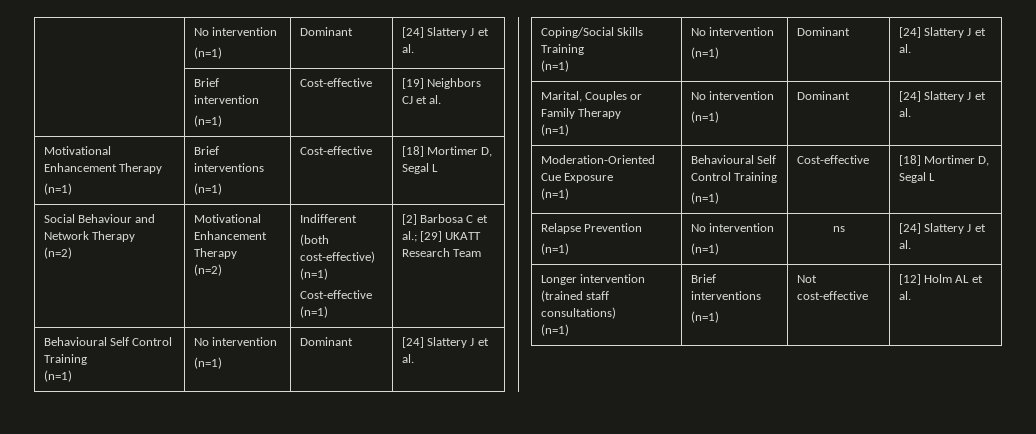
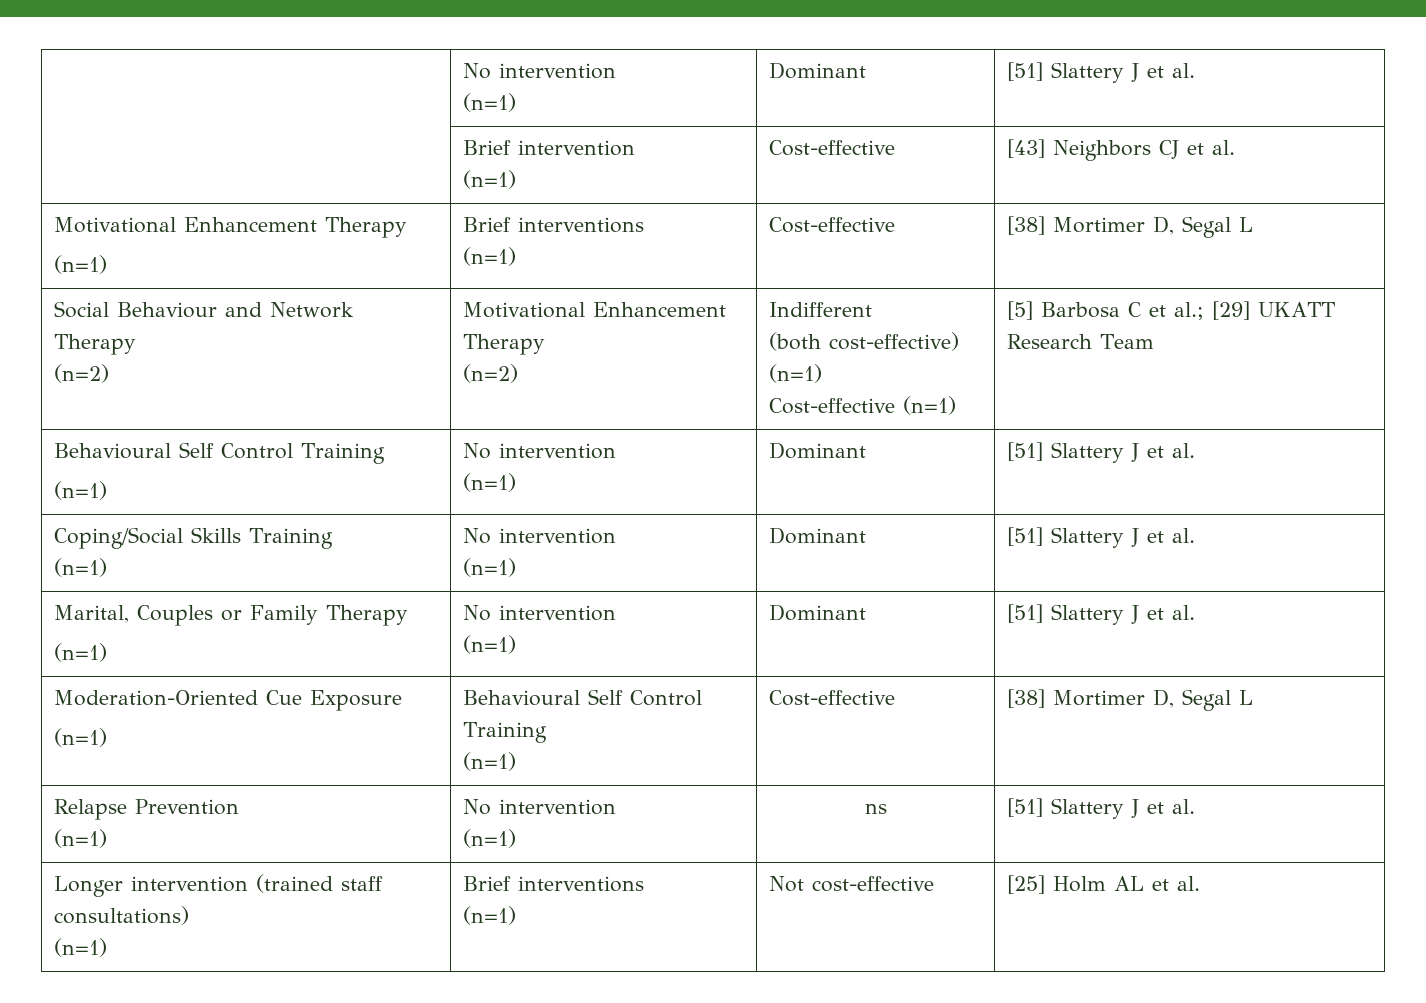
[193,27,278,36] [193,47,222,59] [299,27,353,36] [401,27,424,38] | No intervention // (n=1) | Dominant | [24] -> [462,63,616,79] [462,93,516,112] [768,62,866,79] [1006,62,1043,81] | No intervention // (n=1) | Dominant | [51]
[401,78,424,89] [19] -> [1006,139,1045,158] [43]
[401,146,424,157] [18] -> [1006,216,1045,235] [38]
[401,214,417,225] [2] -> [1006,301,1033,320] [5]
[401,337,424,348] [24] -> [1006,442,1043,461] [51]
[898,27,921,38] [24] -> [1006,527,1043,546] [51]
[898,91,921,102] [24] -> [1006,604,1043,623] [51]
[898,155,921,166] [18] -> [1006,689,1045,708] [38]
[898,223,921,234] [24] -> [1006,798,1043,817] [51]
[898,274,921,285] [12] -> [1006,875,1045,894] [25]

